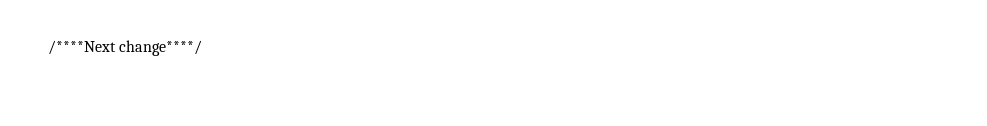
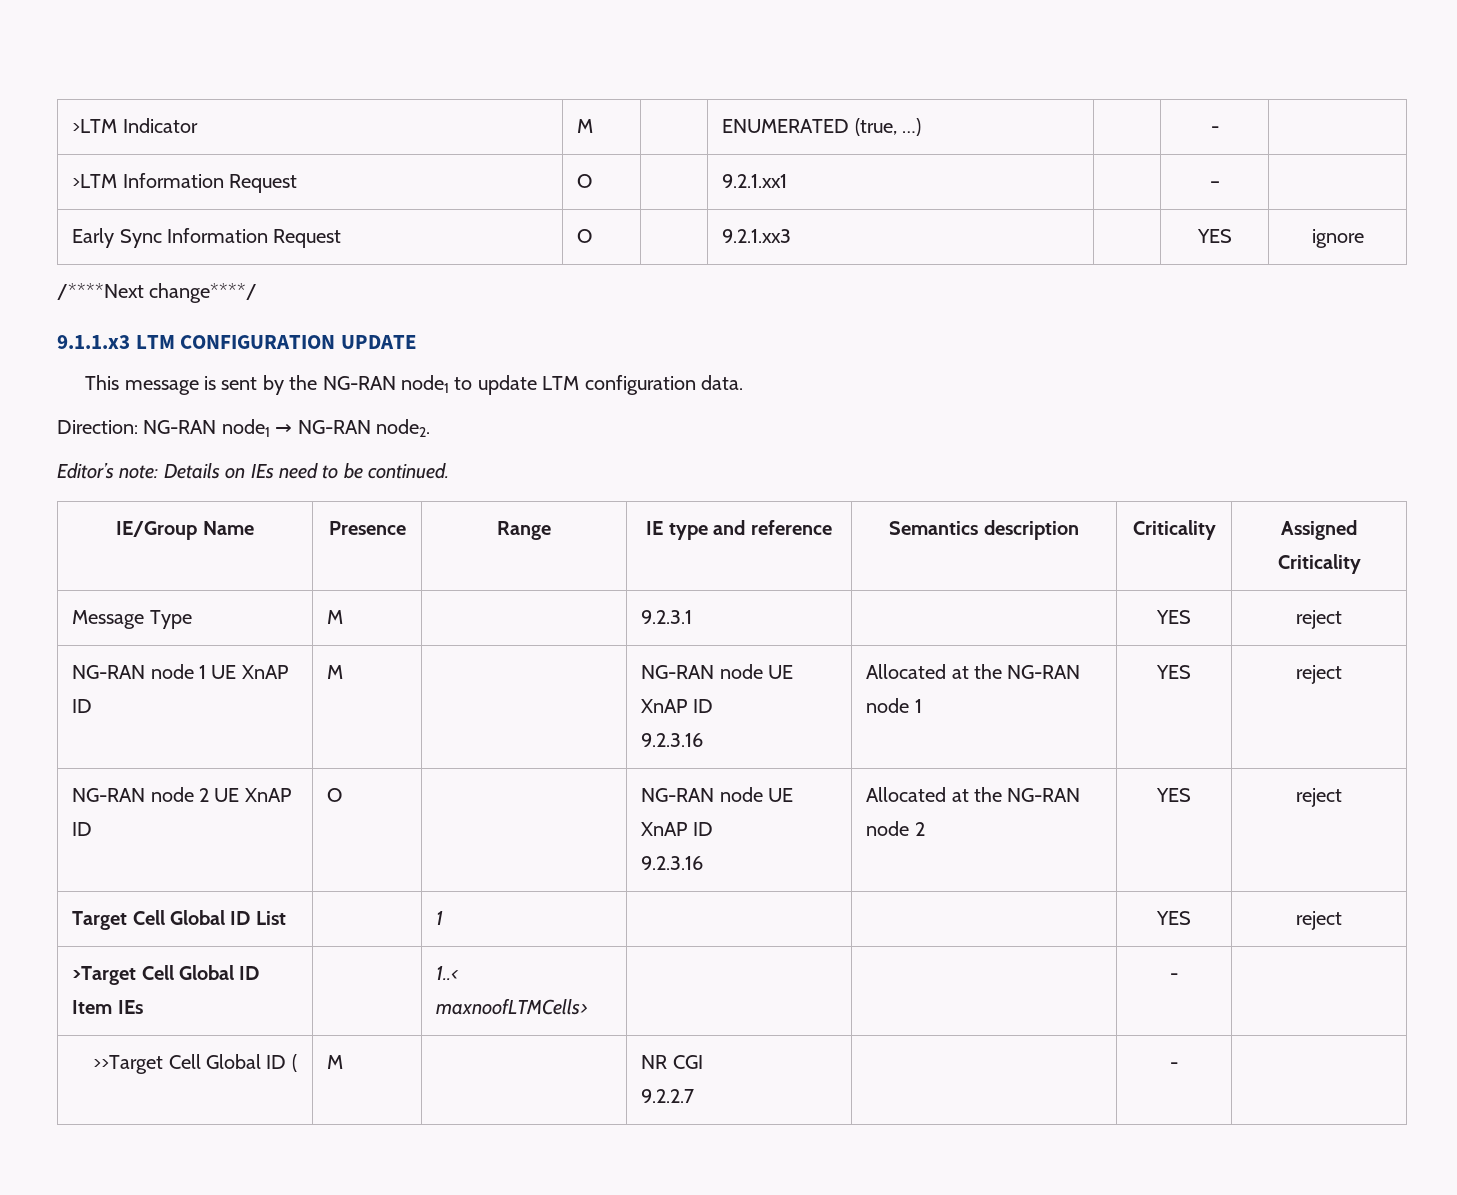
[48,40,203,56] /****Next change****/ -> [72,118,198,133] [577,119,594,133] [722,118,921,136] [1210,126,1219,133] [72,173,297,193] [577,174,593,188] [722,174,788,188] [1209,181,1220,188] [72,228,342,248] [577,229,593,243] [722,229,792,243] [1196,229,1232,243] [1311,229,1364,248] [57,283,258,303] [57,335,418,349] [85,375,744,395] [57,419,430,437] [57,463,450,479] [116,521,254,540] [328,521,406,535] [497,521,551,540] [646,520,832,540] [889,520,1079,540] [1132,520,1216,540] [1281,520,1357,540] [1277,554,1361,574] [72,610,192,629] [327,610,344,624] [641,610,693,624] [1156,610,1191,624] [1296,610,1342,629] [72,664,288,679] [72,699,93,713] [327,665,344,679] [641,664,793,679] [641,699,713,713] [641,733,704,747] [866,664,1081,679] [866,698,922,713] [1156,665,1191,679] [1296,665,1342,684] [72,787,291,802] [72,822,93,836] [327,788,343,802] [641,787,793,802] [641,822,713,836] [641,856,704,870] [866,787,1081,802] [866,821,925,836] [1156,788,1191,802] [1296,788,1342,807] [72,910,286,930] [436,911,444,925] [1156,911,1191,925] [1296,911,1342,930] [72,965,260,985] [72,1000,143,1014] [436,966,460,980] [436,999,589,1015] [1170,973,1178,980] [93,1054,297,1074] [327,1055,344,1069] [641,1055,703,1069] [641,1089,695,1103] [1170,1062,1178,1069] >LTM Indicator | M | | ENUMERATED (true, …) | | - | // >LTM Information Request | O | | 9.2.1.xx1 | | – | // Early Sync Information Request | O | | 9.2.1.xx3 | | YES | ignore // /****Next change****/ // 9.1.1.x3 LTM CONFIGURATION UPDATE // This message is sent by the NG-RAN node1 to update LTM configuration data. // Direction: NG-RAN node1 → NG-RAN node2. // Editor’s note: Details on IEs need to be continued. // IE/Group Name | Presence | Range | IE type and reference | Semantics description | Criticality | Assigned Criticality // Message Type | M | | 9.2.3.1 | | YES | reject // NG-RAN node 1 UE XnAP ID | M | | NG-RAN node UE XnAP ID // 9.2.3.16 | Allocated at the NG-RAN node 1 | YES | reject // NG-RAN node 2 UE XnAP ID | O | | NG-RAN node UE XnAP ID // 9.2.3.16 | Allocated at the NG-RAN node 2 | YES | reject // Target Cell Global ID List | | 1 | | | YES | reject // >Target Cell Global ID Item IEs | | 1..< maxnoofLTMCells> | | | - | // >>Target Cell Global ID ( | M | | NR CGI // 9.2.2.7 | | - |

